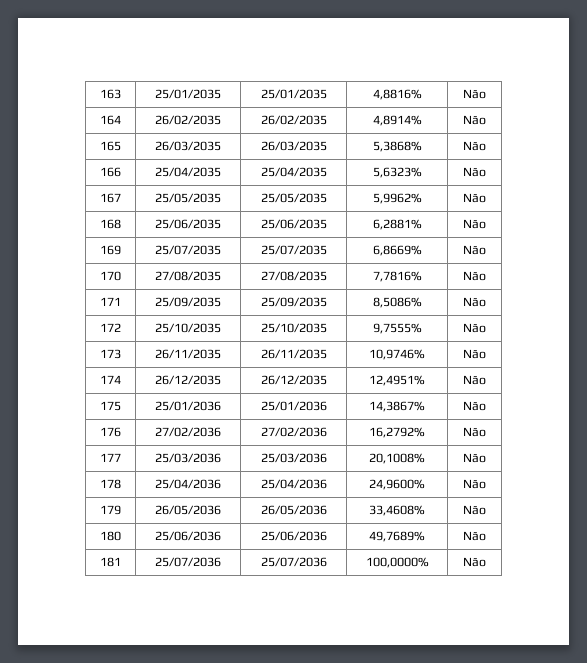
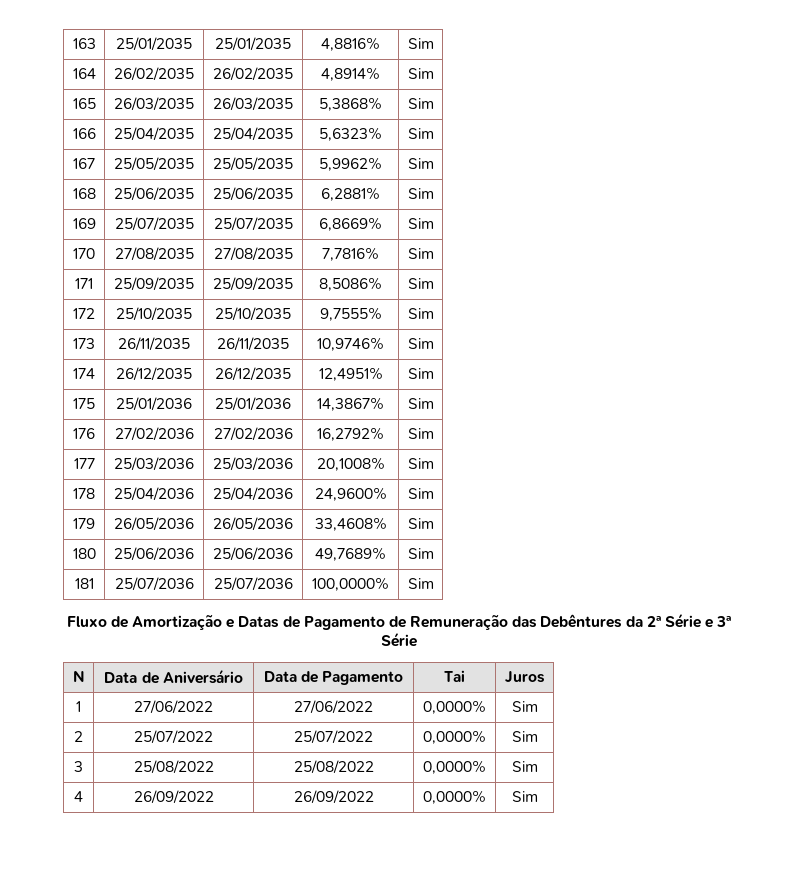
[463,89,486,99] Não -> [407,38,434,49] Sim
[463,115,486,125] Não -> [407,68,434,79] Sim
[463,141,486,151] Não -> [407,98,434,109] Sim
[463,167,486,177] Não -> [407,128,434,139] Sim
[463,193,486,203] Não -> [407,158,434,169] Sim
[463,219,486,229] Não -> [407,188,434,199] Sim
[463,245,486,255] Não -> [407,218,434,229] Sim
[463,271,486,281] Não -> [407,248,434,259] Sim
[463,297,486,307] Não -> [407,278,434,289] Sim
[463,323,486,333] Não -> [407,308,434,319] Sim
[463,349,486,359] Não -> [407,338,434,349] Sim
[463,375,486,385] Não -> [407,368,434,379] Sim
[463,401,486,411] Não -> [407,398,434,409] Sim
[463,427,486,437] Não -> [407,428,434,439] Sim
[463,453,486,463] Não -> [407,458,434,469] Sim
[463,479,486,489] Não -> [407,488,434,499] Sim
[463,505,486,515] Não -> [407,518,434,529] Sim
[463,531,486,541] Não -> [407,548,434,559] Sim
[463,557,486,567] Não -> [407,578,434,589] [66,613,732,630] [381,632,417,647] [72,671,85,682] [104,669,243,684] [263,671,404,685] [444,670,465,682] [505,671,545,683] [76,701,81,712] [134,700,213,714] [294,700,373,714] [423,700,486,714] [511,701,538,712] [74,731,83,742] [134,730,213,744] [294,730,373,744] [423,730,486,744] [511,731,538,742] [74,761,83,772] [133,760,214,774] [293,760,374,774] [423,760,486,774] [511,761,538,772] [74,791,83,802] [133,790,214,804] [293,790,374,804] [423,790,486,804] [511,791,538,802] Sim // Fluxo de Amortização e Datas de Pagamento de Remuneração das Debêntures da 2ª Série e 3ª Série // N | Data de Aniversário | Data de Pagamento | Tai | Juros // 1 | 27/06/2022 | 27/06/2022 | 0,0000% | Sim // 2 | 25/07/2022 | 25/07/2022 | 0,0000% | Sim // 3 | 25/08/2022 | 25/08/2022 | 0,0000% | Sim // 4 | 26/09/2022 | 26/09/2022 | 0,0000% | Sim

